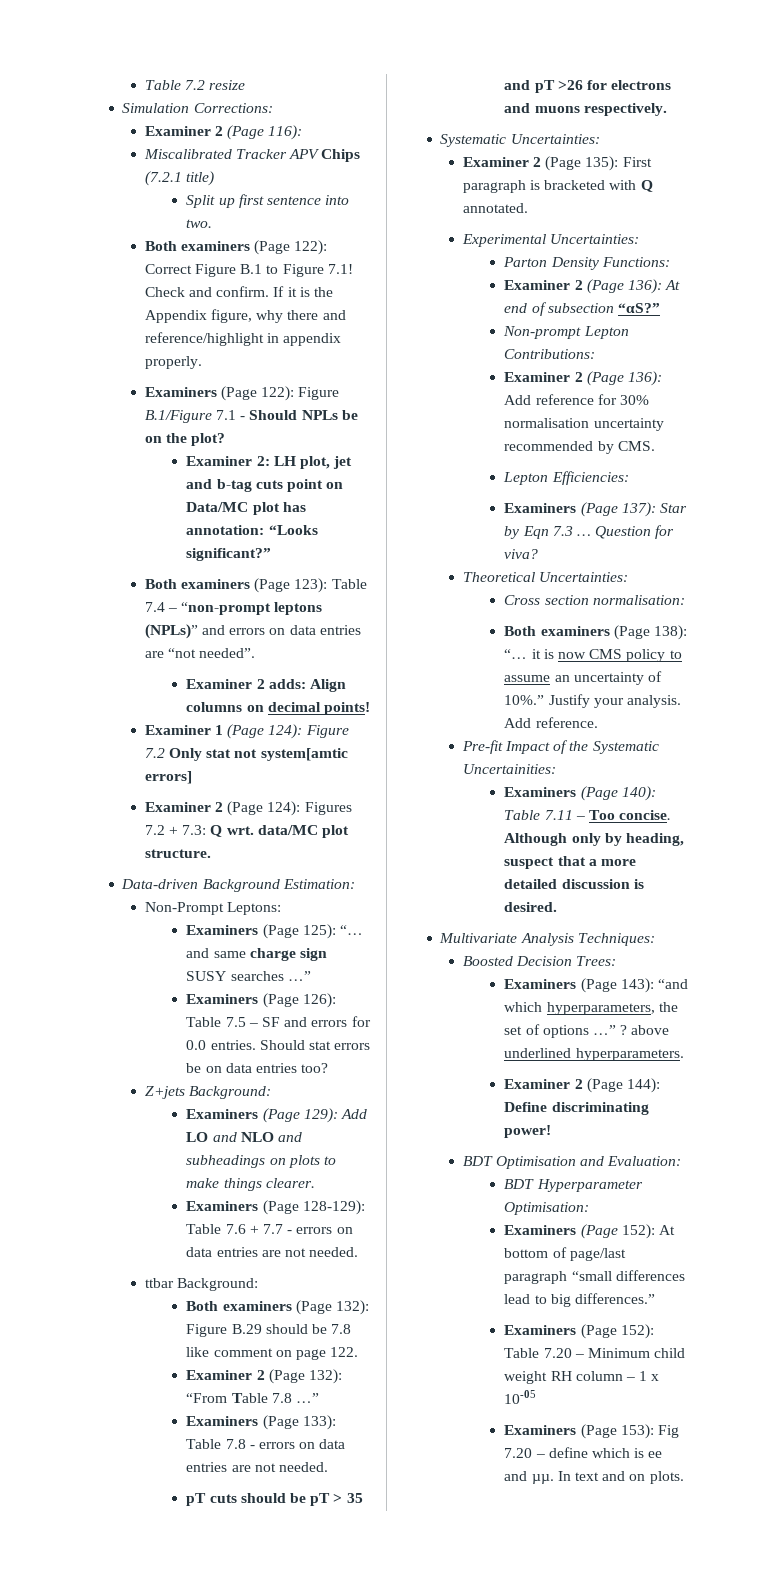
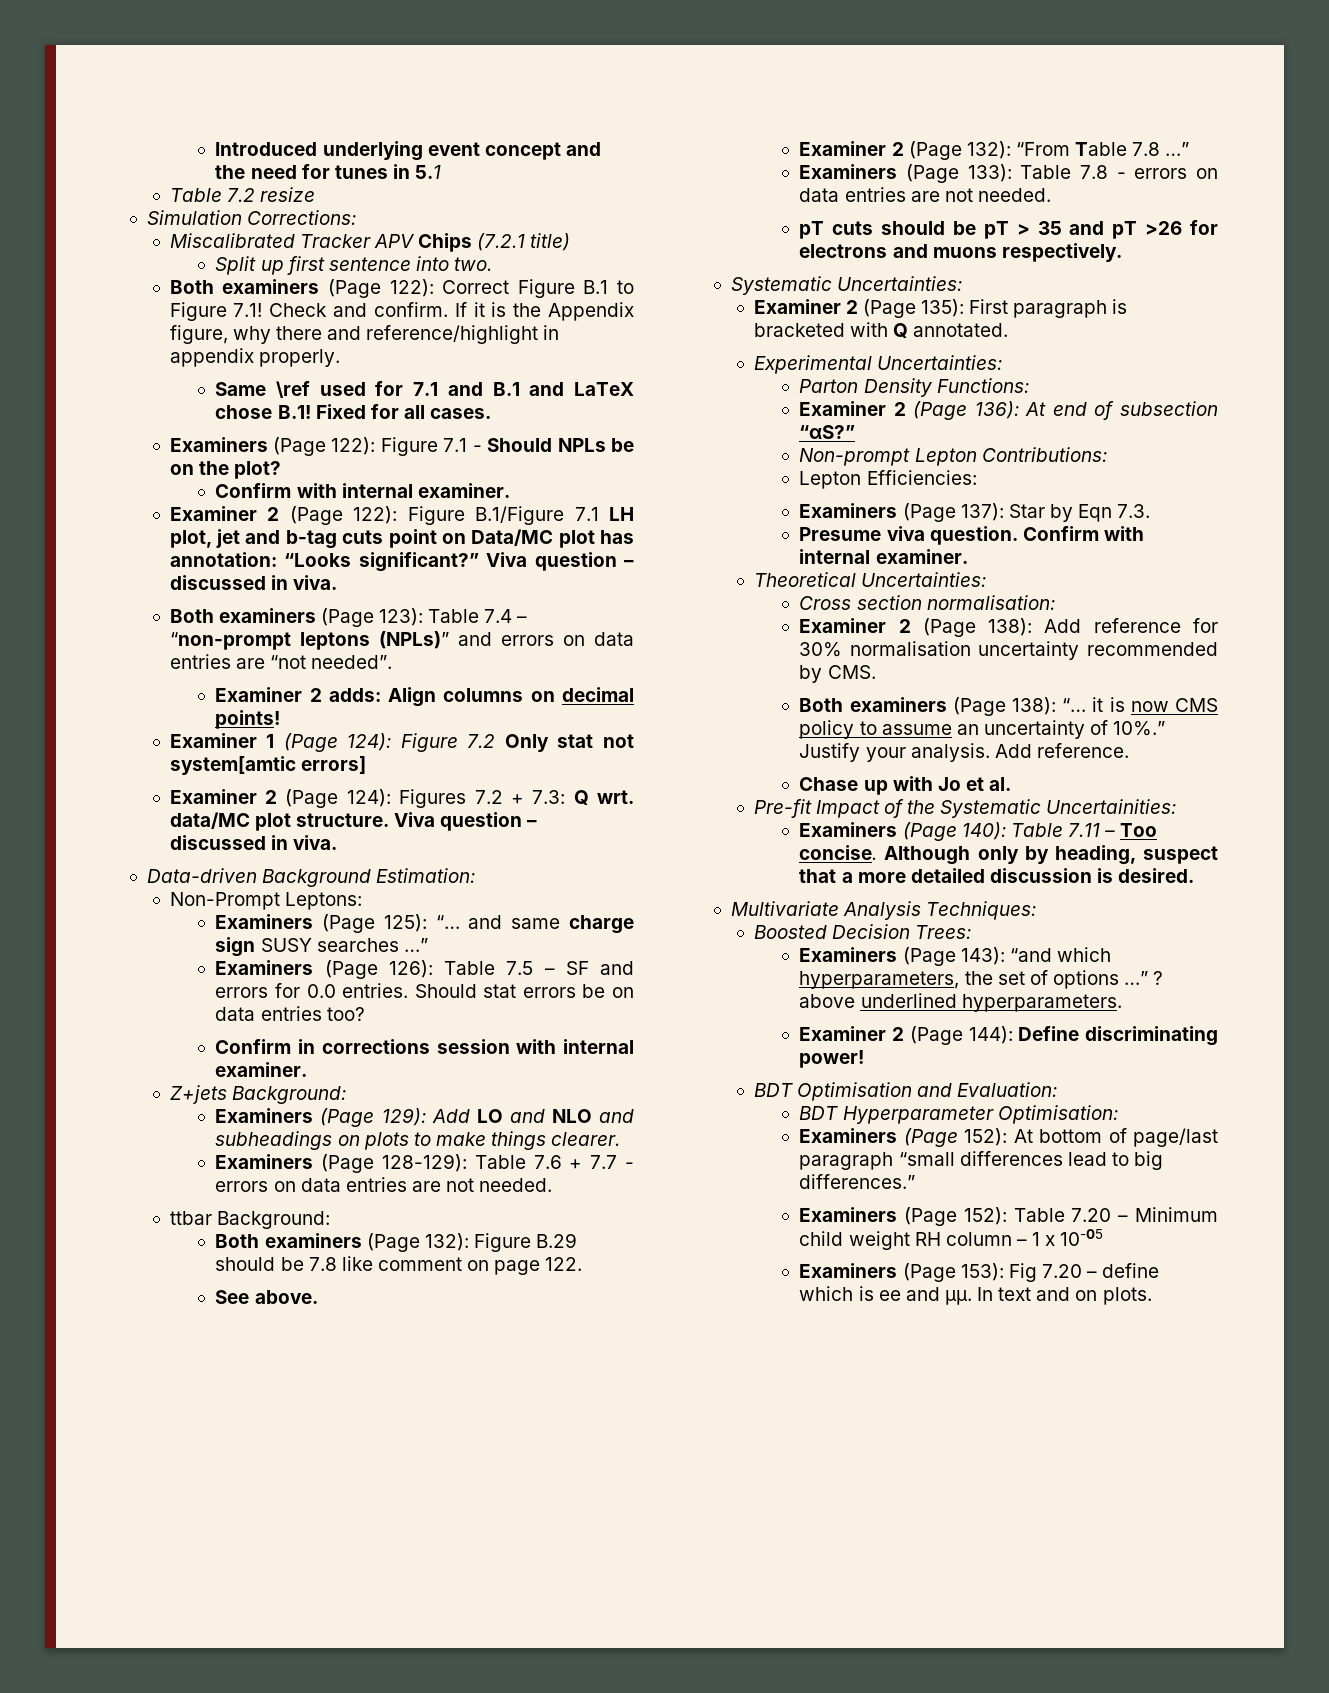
(144, 85) none -> [215,141,601,161] [215,164,442,179] Introduced underlying event concept and the need for tunes in 5.1 //
[144,125,303,140] // Examiner 2 (Page 116): -> (356, 217) none
(202, 362) none -> [215,381,634,398] [215,404,492,419] // Same \ref used for 7.1 and B.1 and LaTeX chose B.1! Fixed for all cases.
[144,410,212,423] B.1/Figure -> (438, 446) none
[186,456,270,466] Examiner 2: -> [215,483,510,498] [169,506,599,525] Confirm with internal examiner. // Examiner 2 (Page 122): Figure B.1/Figure 7.1
(272, 554) none -> [486,552,634,571] [169,575,337,590] Viva question – discussed in viva.
(211, 853) none -> [394,812,538,831] [169,835,337,850] Viva question – discussed in viva.
(329, 1068) none -> [215,1039,634,1054] [215,1062,308,1077] // Confirm in corrections session with internal examiner.
(359, 1352) none -> [215,1290,318,1304] // See above.
[504,371,663,386] // Examiner 2 (Page 136): -> [799,470,977,489] [799,503,1151,522] [799,526,1144,545] [799,549,968,564] [753,572,986,587] [799,595,1055,610] [799,618,1033,637] // Lepton Efficiencies: // Examiners (Page 137): Star by Eqn 7.3. // Presume viva question. Confirm with internal examiner. // Theoretical Uncertainties: // Cross section normalisation: // Examiner 2 (Page 138):
[503,471,629,485] [504,502,688,517] [504,525,675,539] [504,549,539,559] [462,572,629,582] [504,595,685,605] // Lepton Efficiencies: // Examiners (Page 137): Star by Eqn 7.3 … Question for viva? // Theoretical Uncertainties: // Cross section normalisation: -> (876, 672) none
(598, 722) none -> [799,776,1012,795] // Chase up with Jo et al.

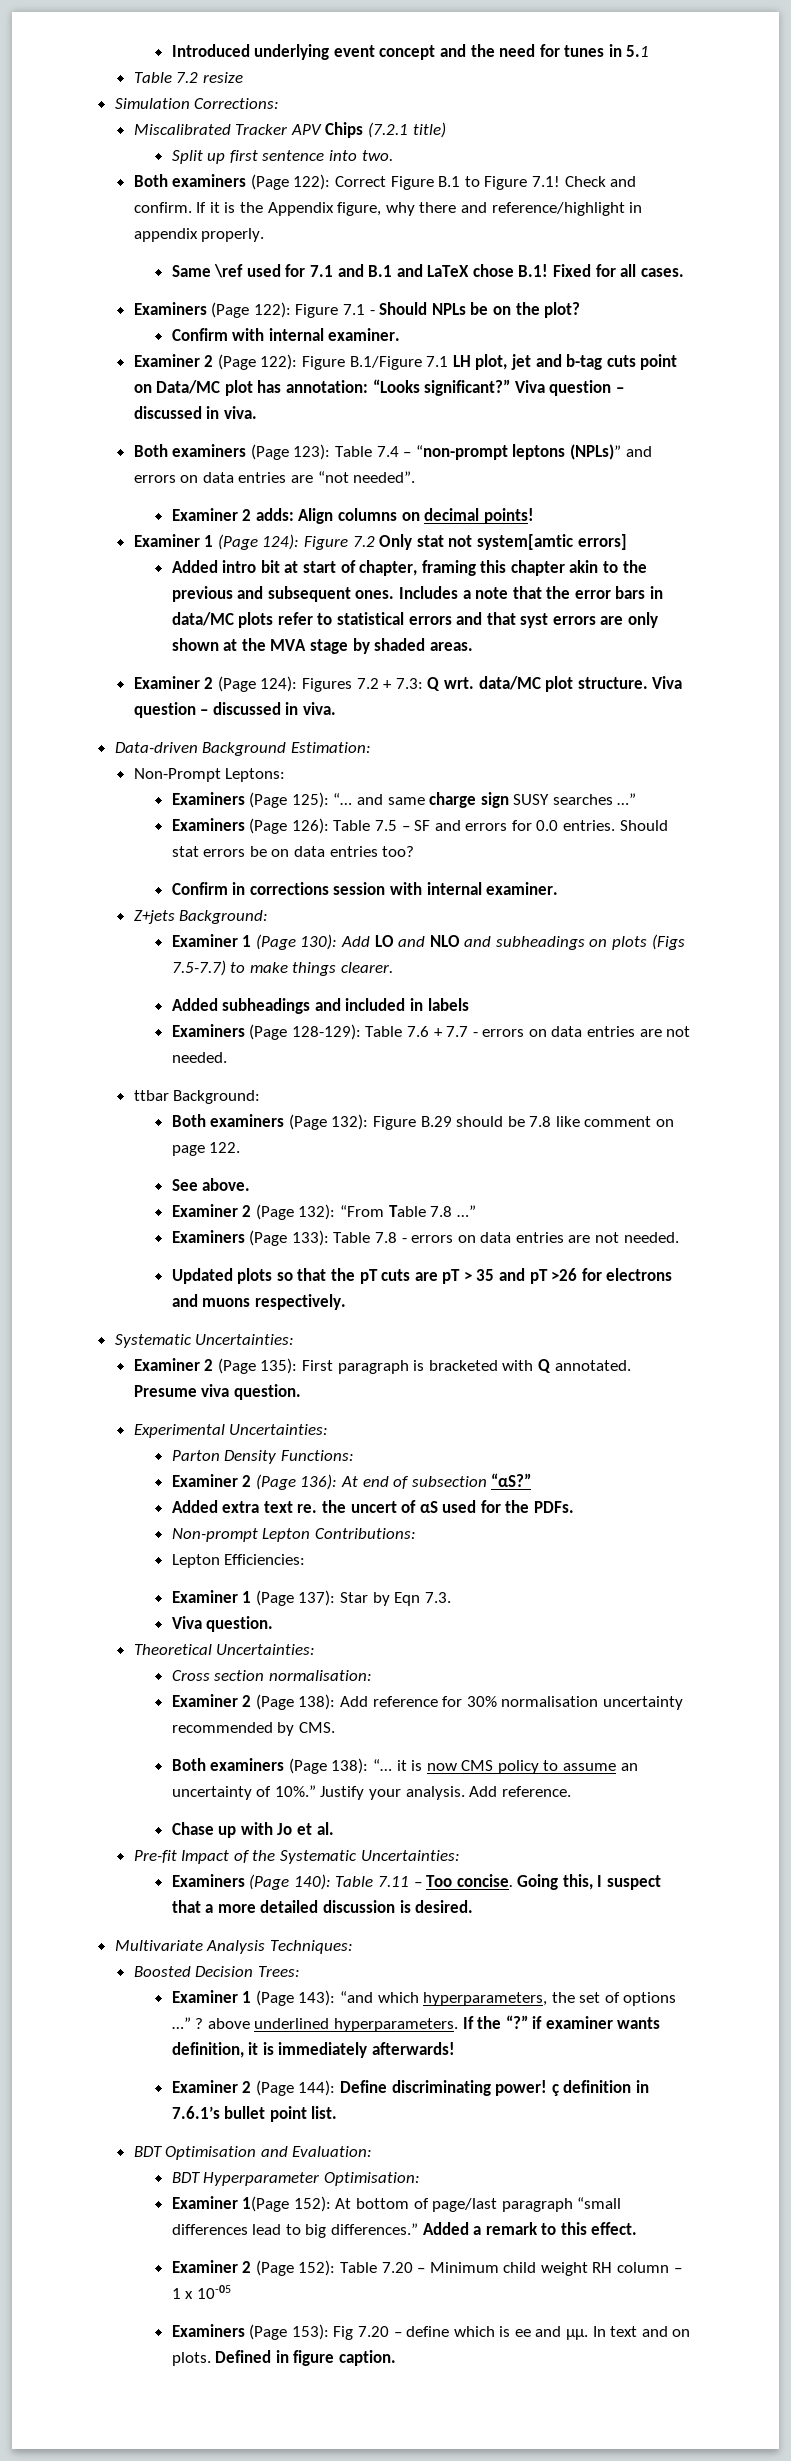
(366, 765) none -> [171,560,647,576] [171,586,664,602] [171,612,659,628] [171,638,473,654] // Added intro bit at start of chapter, framing this chapter akin to the previous and subsequent ones. Includes a note that the error bars in data/MC plots refer to statistical errors and that syst errors are only shown at the MVA stage by shaded areas.
[215,1108,426,1127] Examiners (Page 129): -> [171,934,338,950] Examiner 1 (Page 130):
(409, 1141) none -> [651,934,685,950] [171,960,226,976] (Figs 7.5-7.7)
(621, 1139) none -> [171,998,469,1014] // Added subheadings and included in labels
[799,221,976,239] pT cuts should be -> [171,1268,438,1284] Updated plots so that the pT cuts are
(1009, 330) none -> [133,1384,301,1400] Presume viva question.
(856, 432) none -> [171,1500,575,1513] // Added extra text re. the uncert of αS used for the PDFs.
[799,503,898,518] Examiners -> [171,1590,252,1603] Examiner 1
[799,526,1144,545] [799,549,968,564] Presume viva question. Confirm with internal examiner. -> [171,1616,274,1632] Viva question.
[1046,799,1177,814] Uncertainities: -> [360,1850,460,1861] Uncertainties:
[884,845,1136,865] Although only by heading, -> [517,1874,603,1890] Going this, I
[799,947,898,962] Examiners -> [171,1990,252,2003] Examiner 1
(1122, 1003) none -> [462,2015,661,2029] [171,2042,455,2058] If the “?” if examiner wants definition, it is immediately afterwards!
(865, 1059) none -> [551,2080,649,2096] [171,2106,338,2122] ç definition in 7.6.1’s bullet point list.
[799,1128,958,1147] Examiners (Page -> [171,2196,290,2212] Examiner 1(Page
[799,1207,898,1222] // Examiners -> [422,2222,638,2235] [171,2260,252,2273] Added a remark to this effect. // Examiner 2
(1152, 1296) none -> [215,2350,396,2366] Defined in figure caption.

